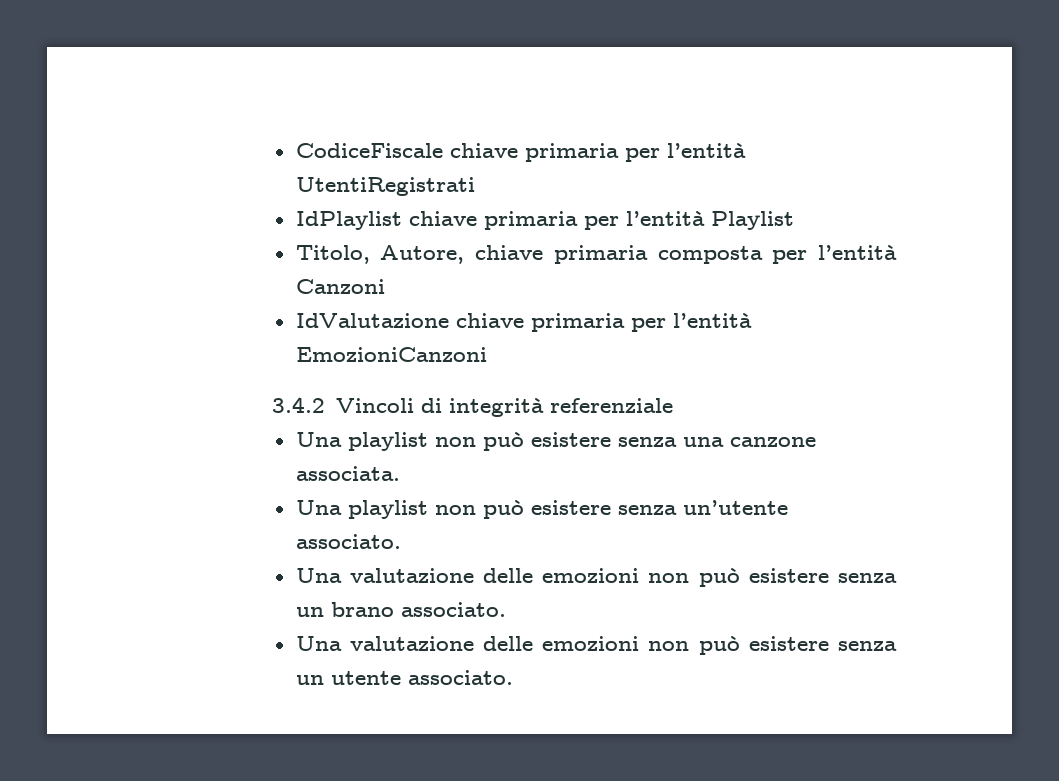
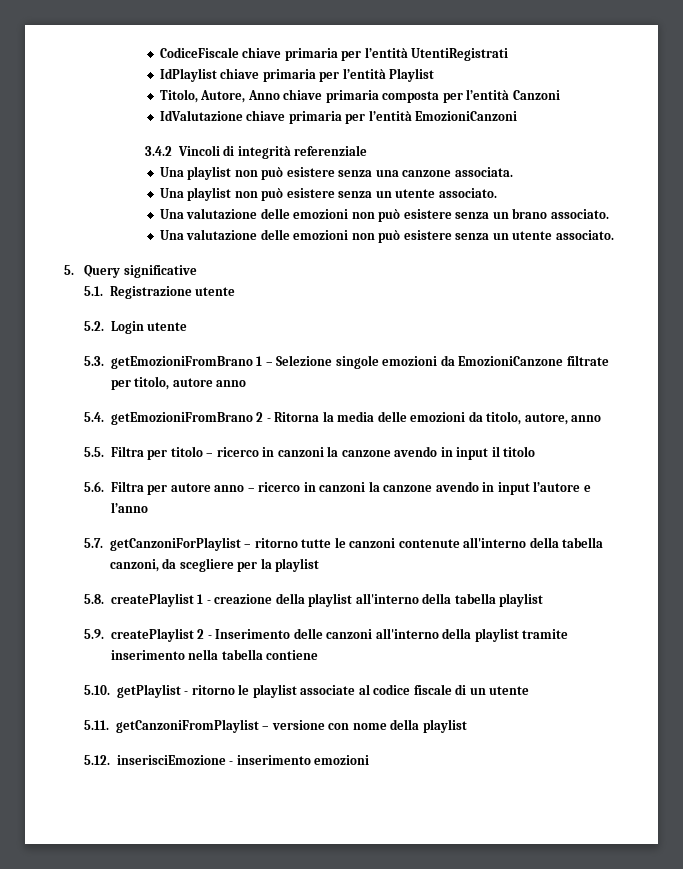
(465, 254) none -> [247,90,280,100] Anno
[682,500,788,515] un’utente -> [375,189,436,198] un utente
(513, 677) none -> [64,265,197,278] [84,286,236,299] [84,321,188,334] [84,355,609,369] [110,376,247,390] [84,411,602,425] [84,446,536,460] [84,481,591,495] [110,502,148,513] [84,537,604,551] [109,558,320,572] [84,593,544,607] [84,628,569,642] [110,649,319,660] [84,684,530,698] [84,719,467,733] [84,755,370,765] // 5. Query significative // 5.1. Registrazione utente // 5.2. Login utente // 5.3. getEmozioniFromBrano 1 – Selezione singole emozioni da EmozioniCanzone filtrate per titolo, autore anno // 5.4. getEmozioniFromBrano 2 - Ritorna la media delle emozioni da titolo, autore, anno // 5.5. Filtra per titolo – ricerco in canzoni la canzone avendo in input il titolo // 5.6. Filtra per autore anno – ricerco in canzoni la canzone avendo in input l’autore e l’anno // 5.7. getCanzoniForPlaylist – ritorno tutte le canzoni contenute all'interno della tabella canzoni, da scegliere per la playlist // 5.8. createPlaylist 1 - creazione della playlist all'interno della tabella playlist // 5.9. createPlaylist 2 - Inserimento delle canzoni all'interno della playlist tramite inserimento nella tabella contiene // 5.10. getPlaylist - ritorno le playlist associate al codice fiscale di un utente // 5.11. getCanzoniFromPlaylist – versione con nome della playlist // 5.12. inserisciEmozione - inserimento emozioni

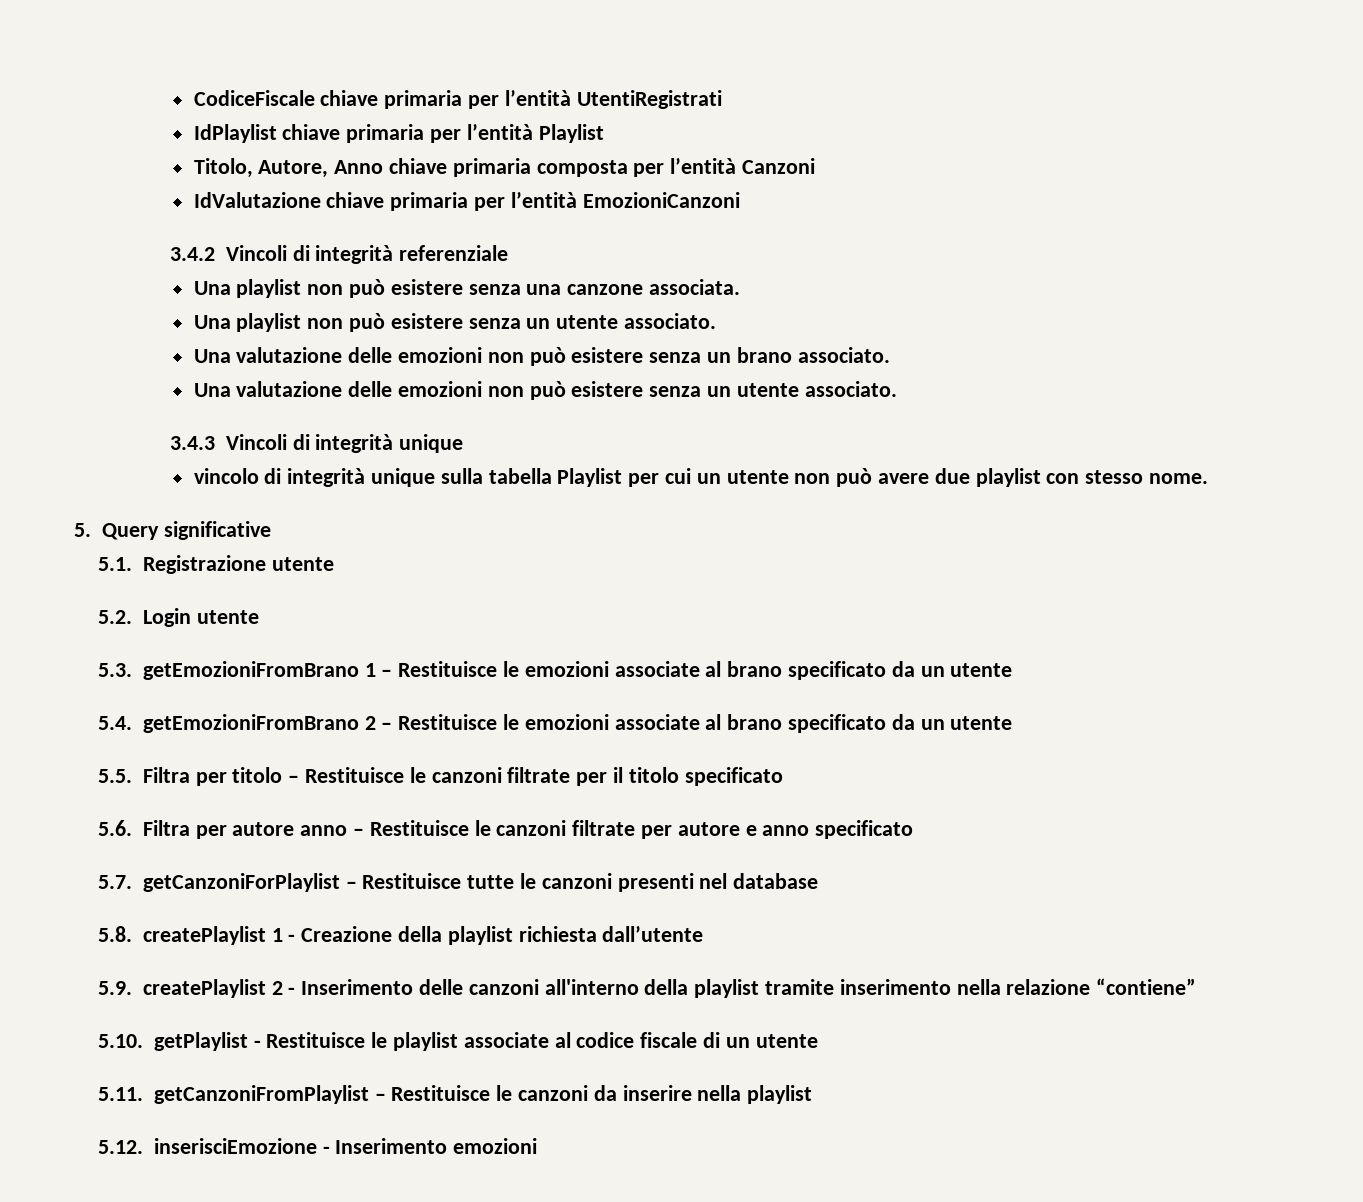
(614, 235) none -> [169,434,464,453] [193,468,1209,487] // 3.4.3 Vincoli di integrità unique // vincolo di integrità unique sulla tabella Playlist per cui un utente non può avere due playlist con stesso nome.
[276,355,609,369] [110,376,247,390] [84,411,602,425] Selezione singole emozioni da EmozioniCanzone filtrate per titolo, autore anno // 5.4. getEmozioniFromBrano 2 - Ritorna la media delle emozioni da titolo, autore, anno -> [398,661,1013,680] [97,714,1013,733] Restituisce le emozioni associate al brano specificato da un utente // 5.4. getEmozioniFromBrano 2 – Restituisce le emozioni associate al brano specificato da un utente
[216,446,489,460] ricerco in canzoni la canzone avendo in input -> [304,767,608,786] Restituisce le canzoni filtrate per
(536, 451) none -> [684,767,783,786] specificato
[258,481,591,495] [110,502,148,513] ricerco in canzoni la canzone avendo in input l’autore e l’anno -> [369,820,914,839] Restituisce le canzoni filtrate per autore e anno specificato
[254,538,298,548] ritorno -> [362,873,462,889] Restituisce
[398,537,604,548] [109,558,320,572] contenute all'interno della tabella canzoni, da scegliere per la playlist -> [617,873,819,892] presenti nel database
[214,593,544,607] creazione della playlist all'interno della tabella playlist -> [301,926,704,945] Creazione della playlist richiesta dall’utente
[221,649,319,660] tabella contiene -> [1006,978,1197,995] relazione “contiene”
[191,685,235,695] ritorno -> [266,1032,366,1048] Restituisce
[271,719,420,730] versione con nome della -> [391,1085,742,1101] Restituisce le canzoni da inserire nella
[236,755,311,765] inserimento -> [335,1138,448,1154] Inserimento

